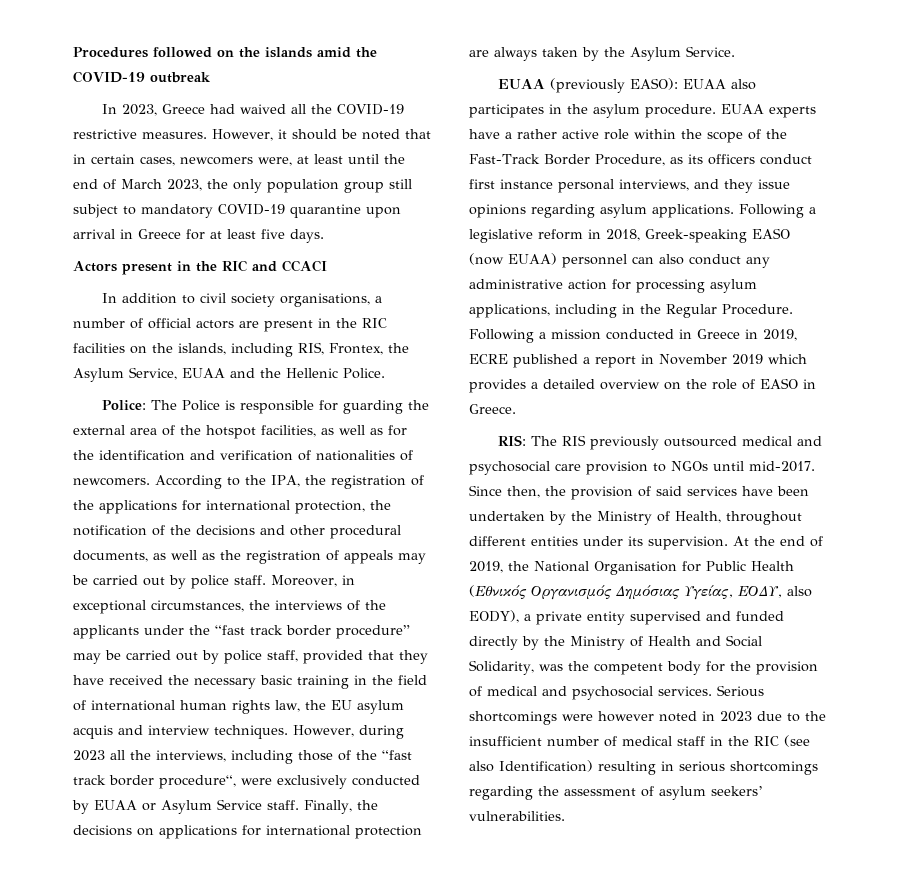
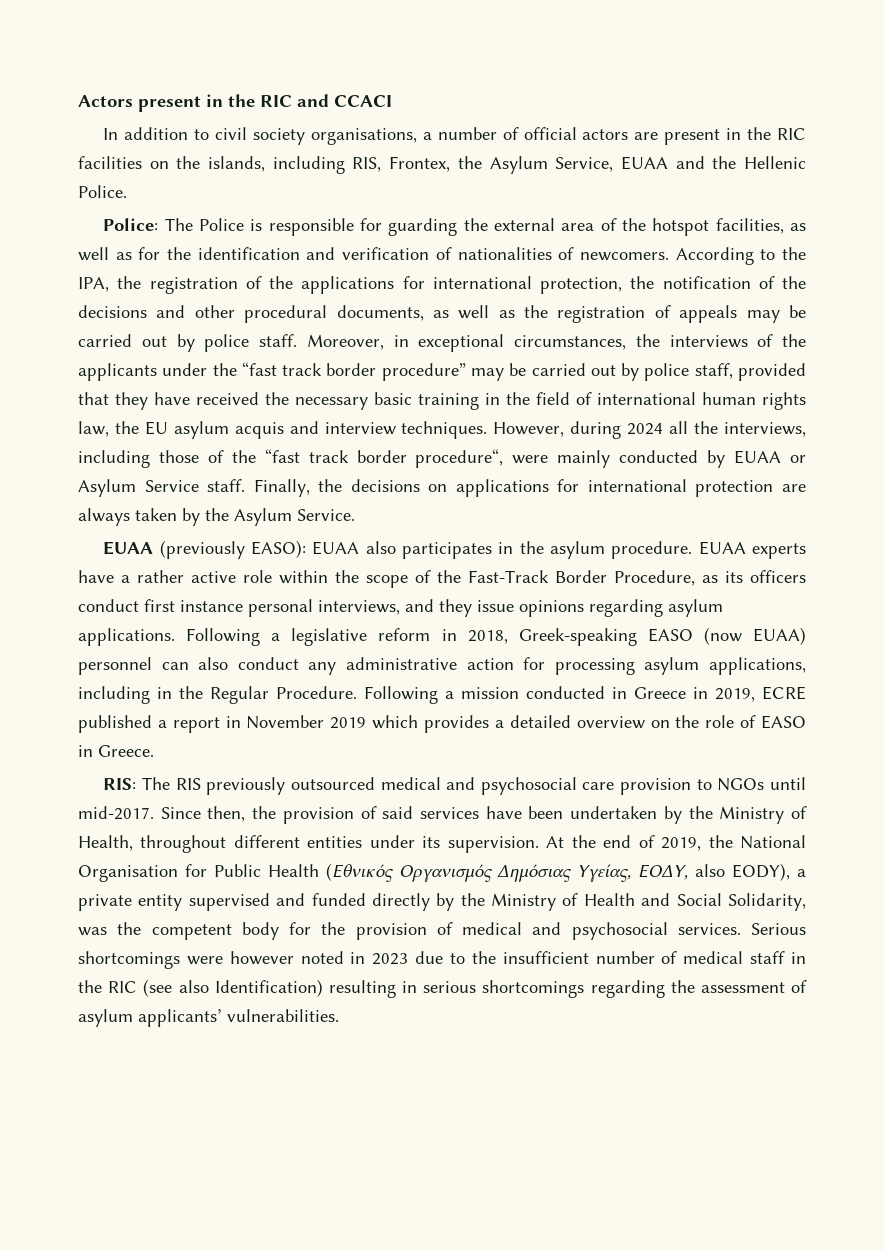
[73,47,377,58] [73,71,211,83] [101,104,404,116] [73,129,431,141] [73,154,405,166] [73,179,412,193] [73,204,401,218] [73,229,324,243] Procedures followed on the islands amid the COVID-19 outbreak // In 2023, Greece had waived all the COVID-19 restrictive measures. However, it should be noted that in certain cases, newcomers were, at least until the end of March 2023, the only population group still subject to mandatory COVID-19 quarantine upon arrival in Greece for at least five days. // -> (78, 101) none
[73,750,105,761] 2023 -> [627,423,664,435] 2024
[277,775,347,789] exclusively -> [557,450,611,468] mainly
[711,786,763,796] seekers’ -> [138,1009,222,1027] applicants’

